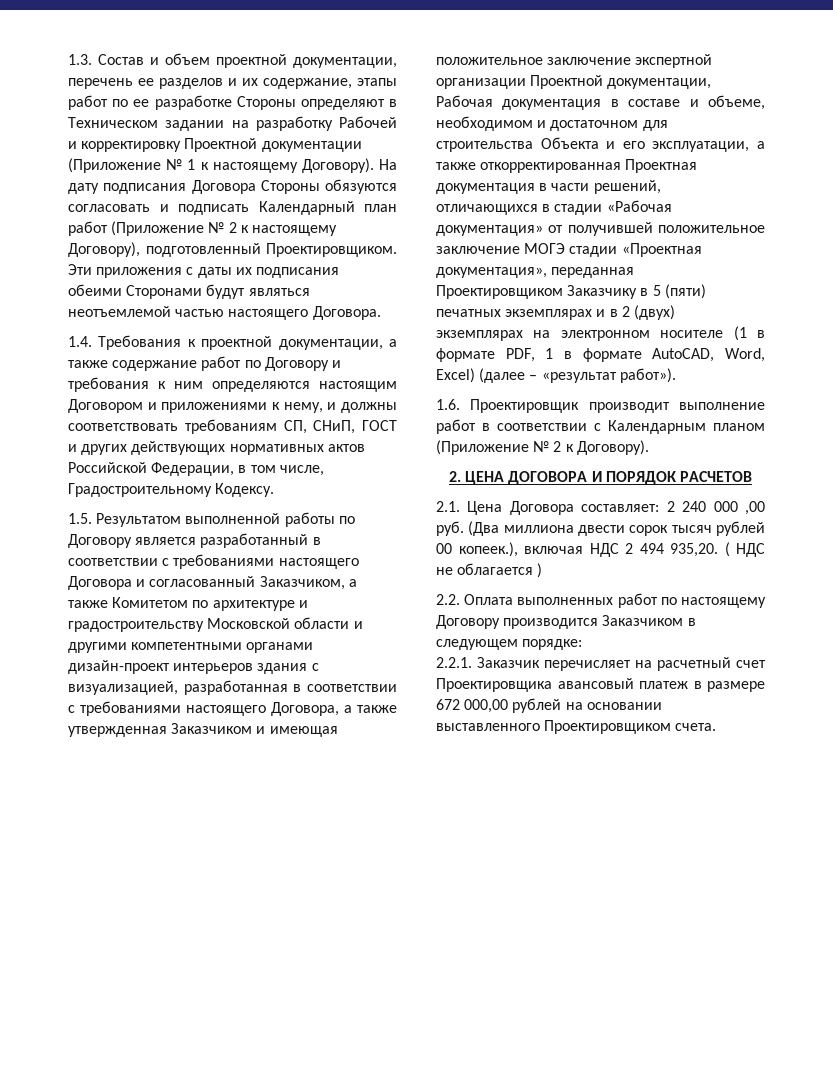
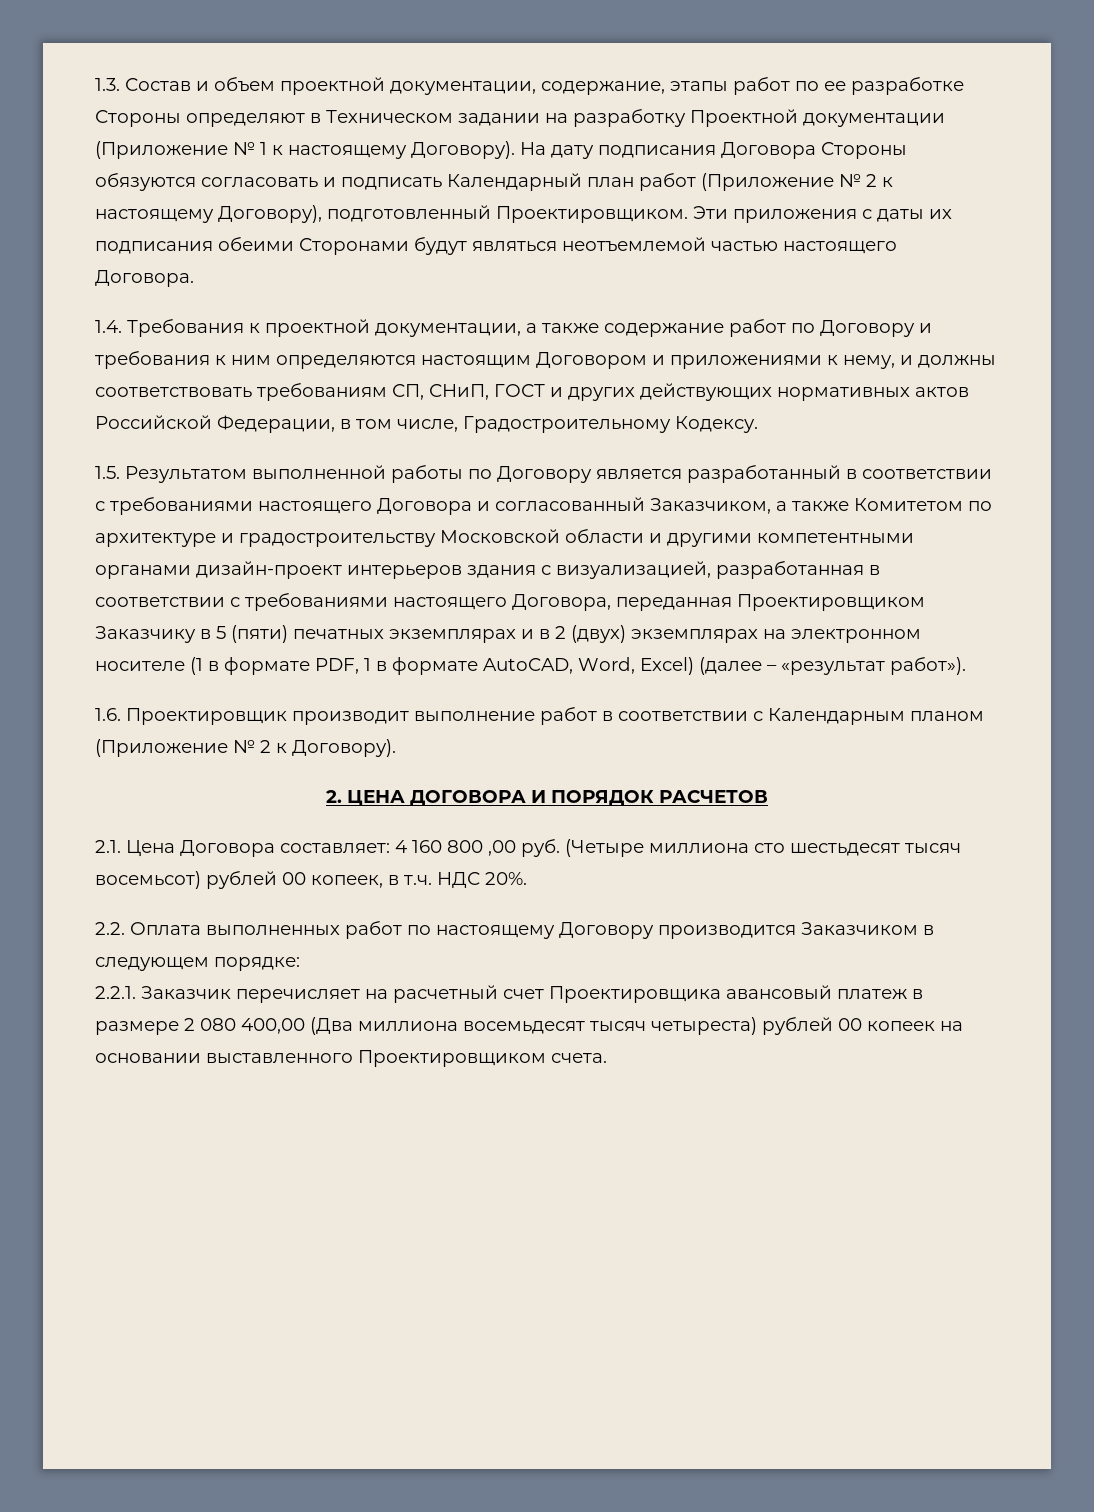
[68,78,258,89] перечень ее разделов и их -> (536, 88) none
[339,116,397,128] [68,141,182,152] Рабочей и корректировку -> (686, 118) none
[344,705,397,713] [68,723,338,737] [436,54,713,68] [436,75,712,89] [436,95,765,110] [436,116,668,131] [436,137,765,152] [436,159,698,173] [436,180,661,194] [436,200,672,215] [436,222,765,236] [436,243,702,257] [436,267,547,278] а также утвержденная Заказчиком и имеющая положительное заключение экспертной организации Проектной документации, Рабочая документация в составе и объеме, необходимом и достаточном для строительства Объекта и его эксплуатации, а также откорректированная Проектная документация в части решений, отличающихся в стадии «Рабочая документация» от получившей положительное заключение МОГЭ стадии «Проектная документация», -> (611, 602) none
[666,501,765,515] [436,521,765,536] [436,542,765,557] [436,563,543,578] 2 240 000 ,00 руб. (Два миллиона двести сорок тысяч рублей 00 копеек.), включая НДС 2 494 935,20. ( НДС не облагается ) -> [395,839,961,857] [95,871,527,889] 4 160 800 ,00 руб. (Четыре миллиона сто шестьдесят тысяч восемьсот) рублей 00 копеек, в т.ч. НДС 20%.
[436,698,562,713] 672 000,00 рублей -> [184,1017,935,1035] 2 080 400,00 (Два миллиона восемьдесят тысяч четыреста) рублей 00 копеек

